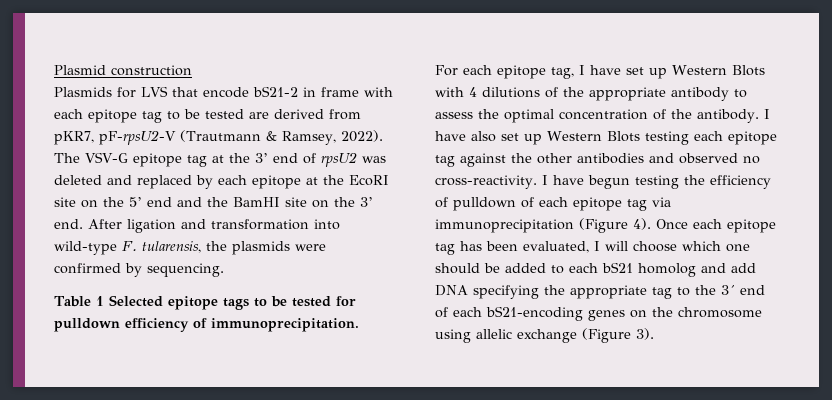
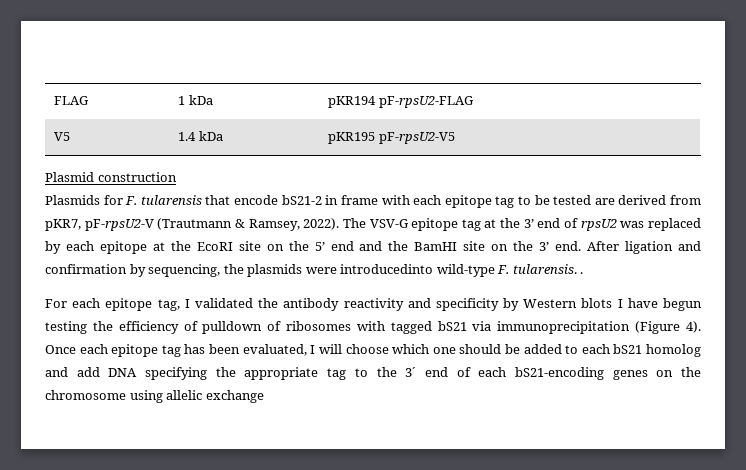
(54, 70) none -> [54,96,90,105] [178,95,213,105] [328,96,474,108] [54,132,71,141] [178,131,223,141] [328,132,455,144] FLAG | 1 kDa | pKR194 pF-rpsU2-FLAG // V5 | 1.4 kDa | pKR195 pF-rpsU2-V5 //
[141,86,168,97] LVS -> [125,195,202,205] F. tularensis
[54,175,132,185] deleted and -> (645, 224) none
[211,219,340,230] [54,241,326,255] [54,263,224,277] [54,295,356,310] [54,318,359,332] transformation into wild-type F. tularensis, the plasmids were confirmed by sequencing. // Table 1 Selected epitope tags to be tested for pulldown efficiency of immunoprecipitation. -> [45,264,584,277] confirmation by sequencing, the plasmids were introducedinto wild-type F. tularensis. .
[590,65,765,79] [435,87,747,101] [435,109,770,123] [435,131,777,145] [435,153,760,167] [435,175,537,189] have set up Western Blots with 4 dilutions of the appropriate antibody to assess the optimal concentration of the antibody. I have also set up Western Blots testing each epitope tag against the other antibodies and observed no cross-reactivity. -> [194,298,613,311] validated the antibody reactivity and specificity by Western blots
[539,197,647,211] each epitope tag -> [286,321,467,334] ribosomes with tagged bS21
[582,328,654,343] (Figure 3). -> (264, 396) none

